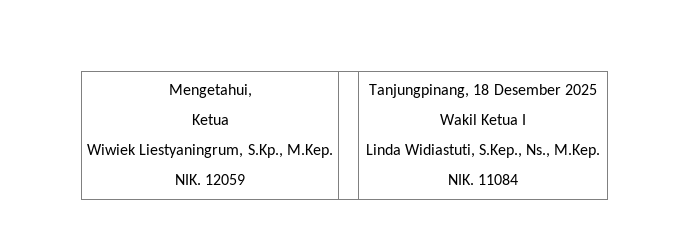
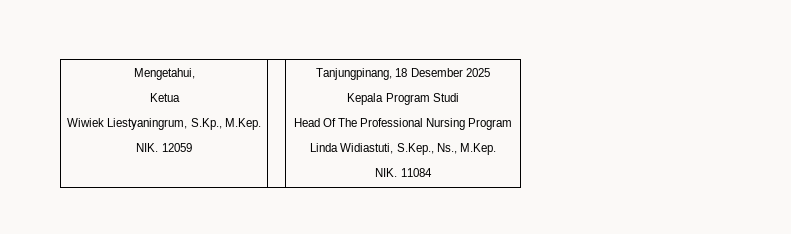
[439,114,527,125] Wakil Ketua I -> [347,93,459,105] [293,118,513,130] Kepala Program Studi // Head Of The Professional Nursing Program

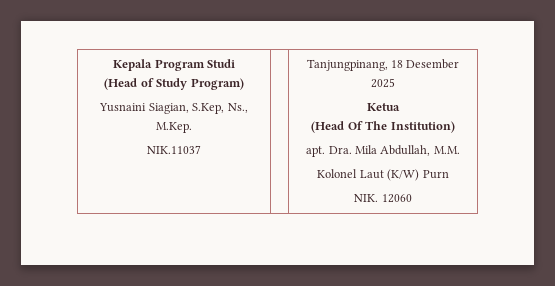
[133,68,195,80] [149,93,180,102] [67,118,261,130] [136,143,192,152] Mengetahui, // Ketua // Wiwiek Liestyaningrum, S.Kp., M.Kep. // NIK. 12059 -> [113,59,235,71] [104,78,244,90] [99,103,248,114] [156,122,192,133] [147,145,201,154] Kepala Program Studi // (Head of Study Program) // Yusnaini Siagian, S.Kep, Ns., M.Kep. // NIK.11037
[347,93,459,105] [293,118,513,130] [310,143,496,155] [375,168,432,177] Kepala Program Studi // Head Of The Professional Nursing Program // Linda Widiastuti, S.Kep., Ns., M.Kep. // NIK. 11084 -> [367,103,400,111] [311,121,455,133] [306,145,460,157] [317,169,449,181] [354,194,412,203] Ketua // (Head Of The Institution) // apt. Dra. Mila Abdullah, M.M. // Kolonel Laut (K/W) Purn // NIK. 12060

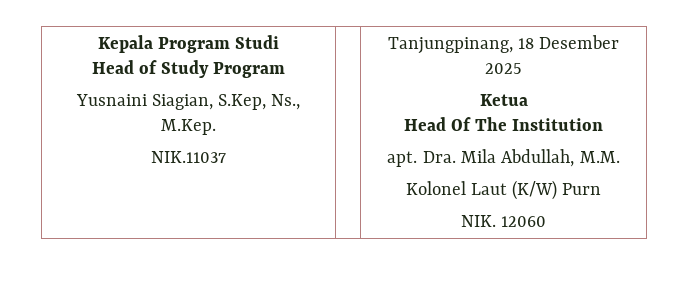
[104,78,138,90] (Head -> [91,60,134,74] Head
[190,78,244,90] Program) -> [213,62,286,78] Program
[311,121,345,133] (Head -> [403,117,446,131] Head
[390,121,455,133] Institution) -> [512,118,604,131] Institution

